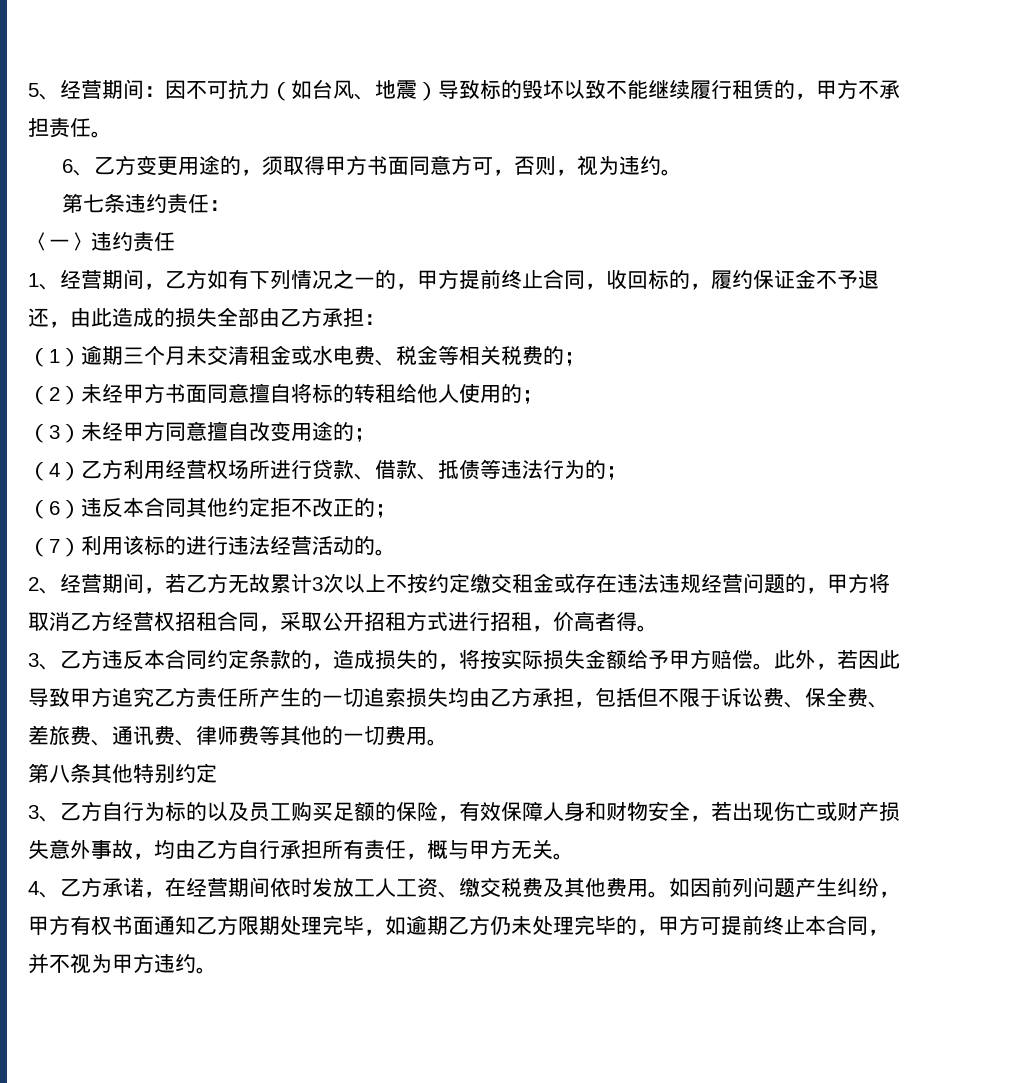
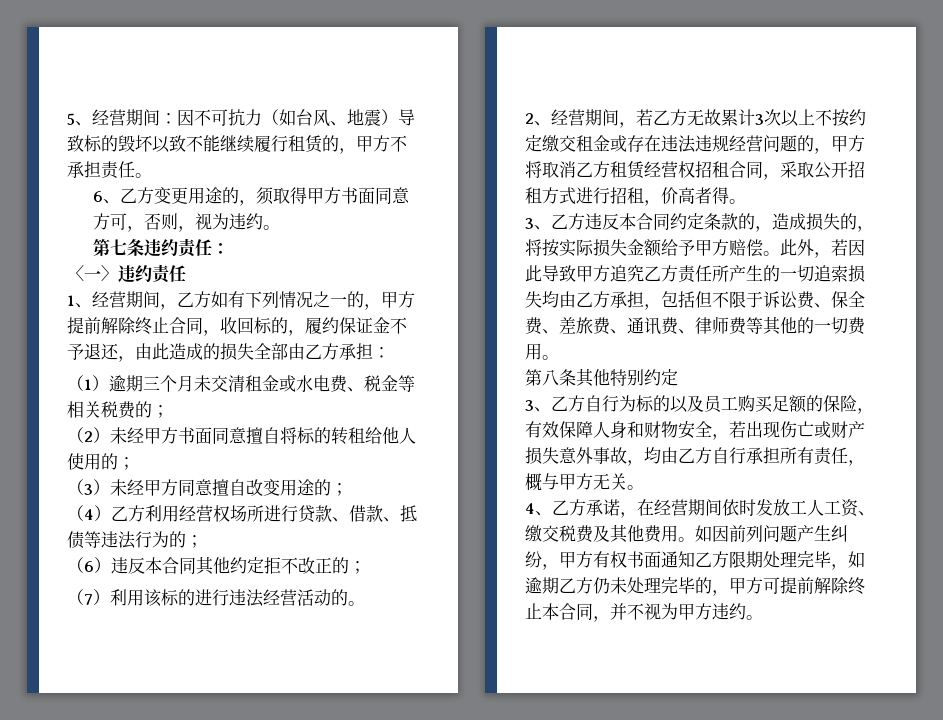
(501, 279) none -> [101,317,136,334] 解除
(112, 621) none -> [610,161,645,179] 租赁
(763, 925) none -> [814,577,849,594] 解除

